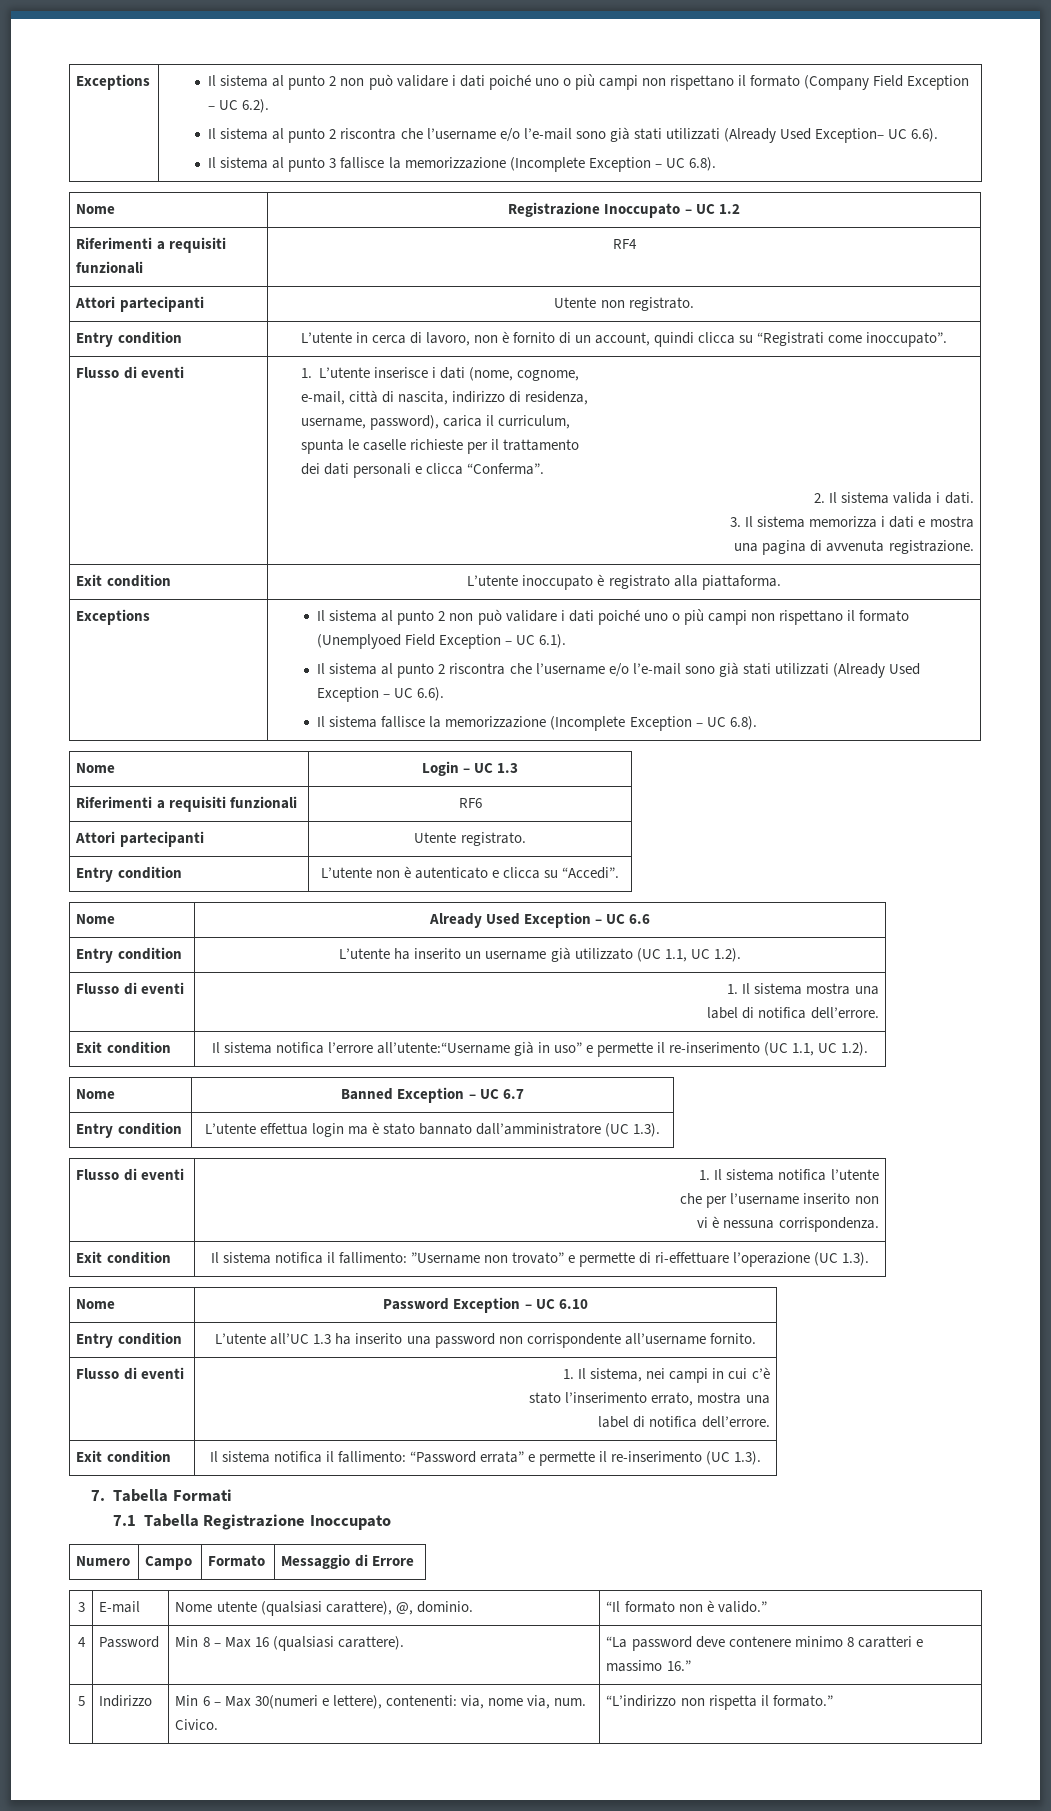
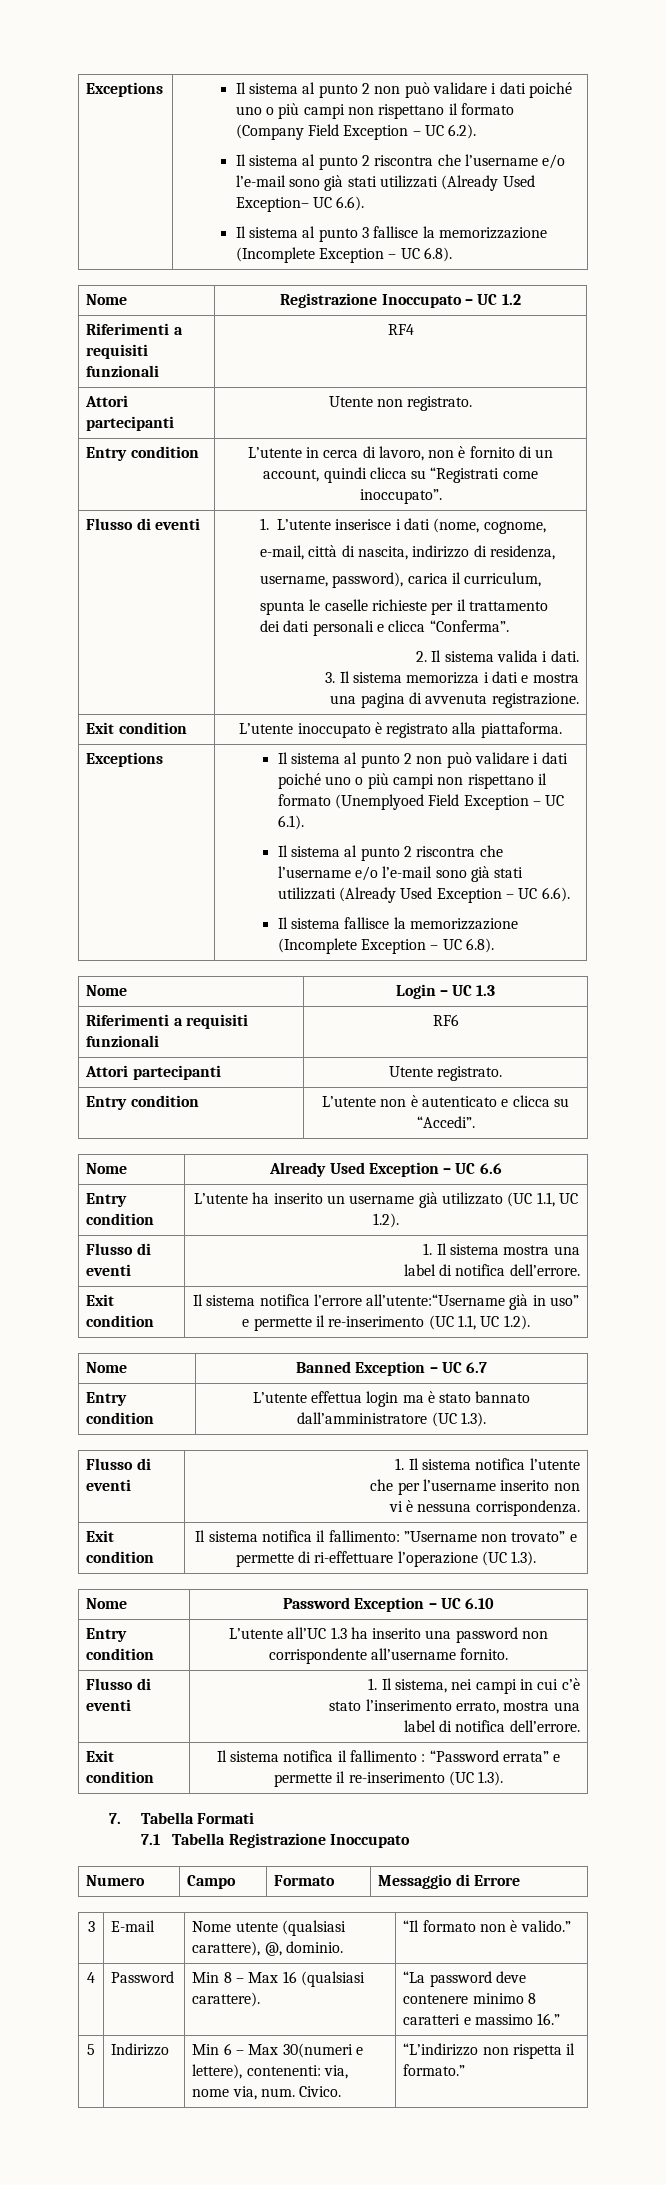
[337,1451,406,1463] fallimento: -> [350,1750,426,1762] fallimento :

